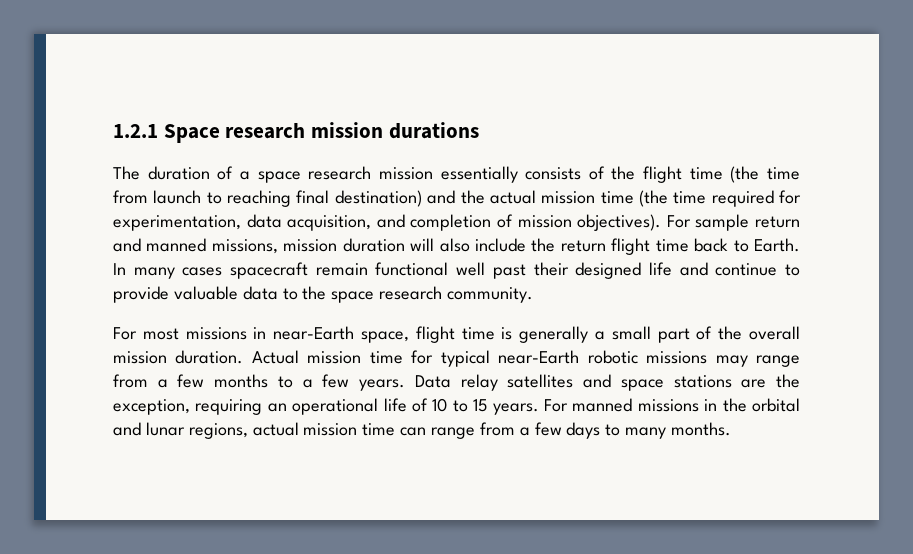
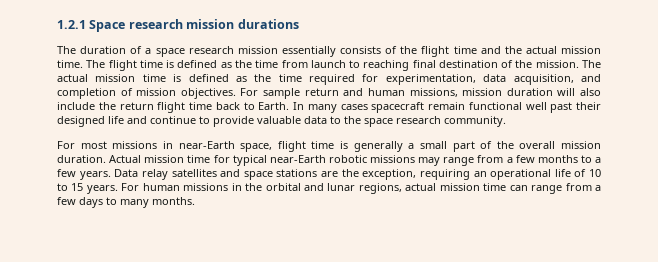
[730,166,760,183] (the -> [480,46,601,54] [57,60,252,71] and the actual mission time. The flight time is defined as the
[334,190,668,207] destination) and the actual mission time (the -> [438,60,601,68] [57,74,272,82] destination of the mission. The actual mission time is defined as the
[577,214,662,231] objectives). -> [180,88,236,99] objectives.
[146,238,207,252] manned -> [367,88,405,96] human
[572,398,633,412] manned -> [142,183,180,191] human

